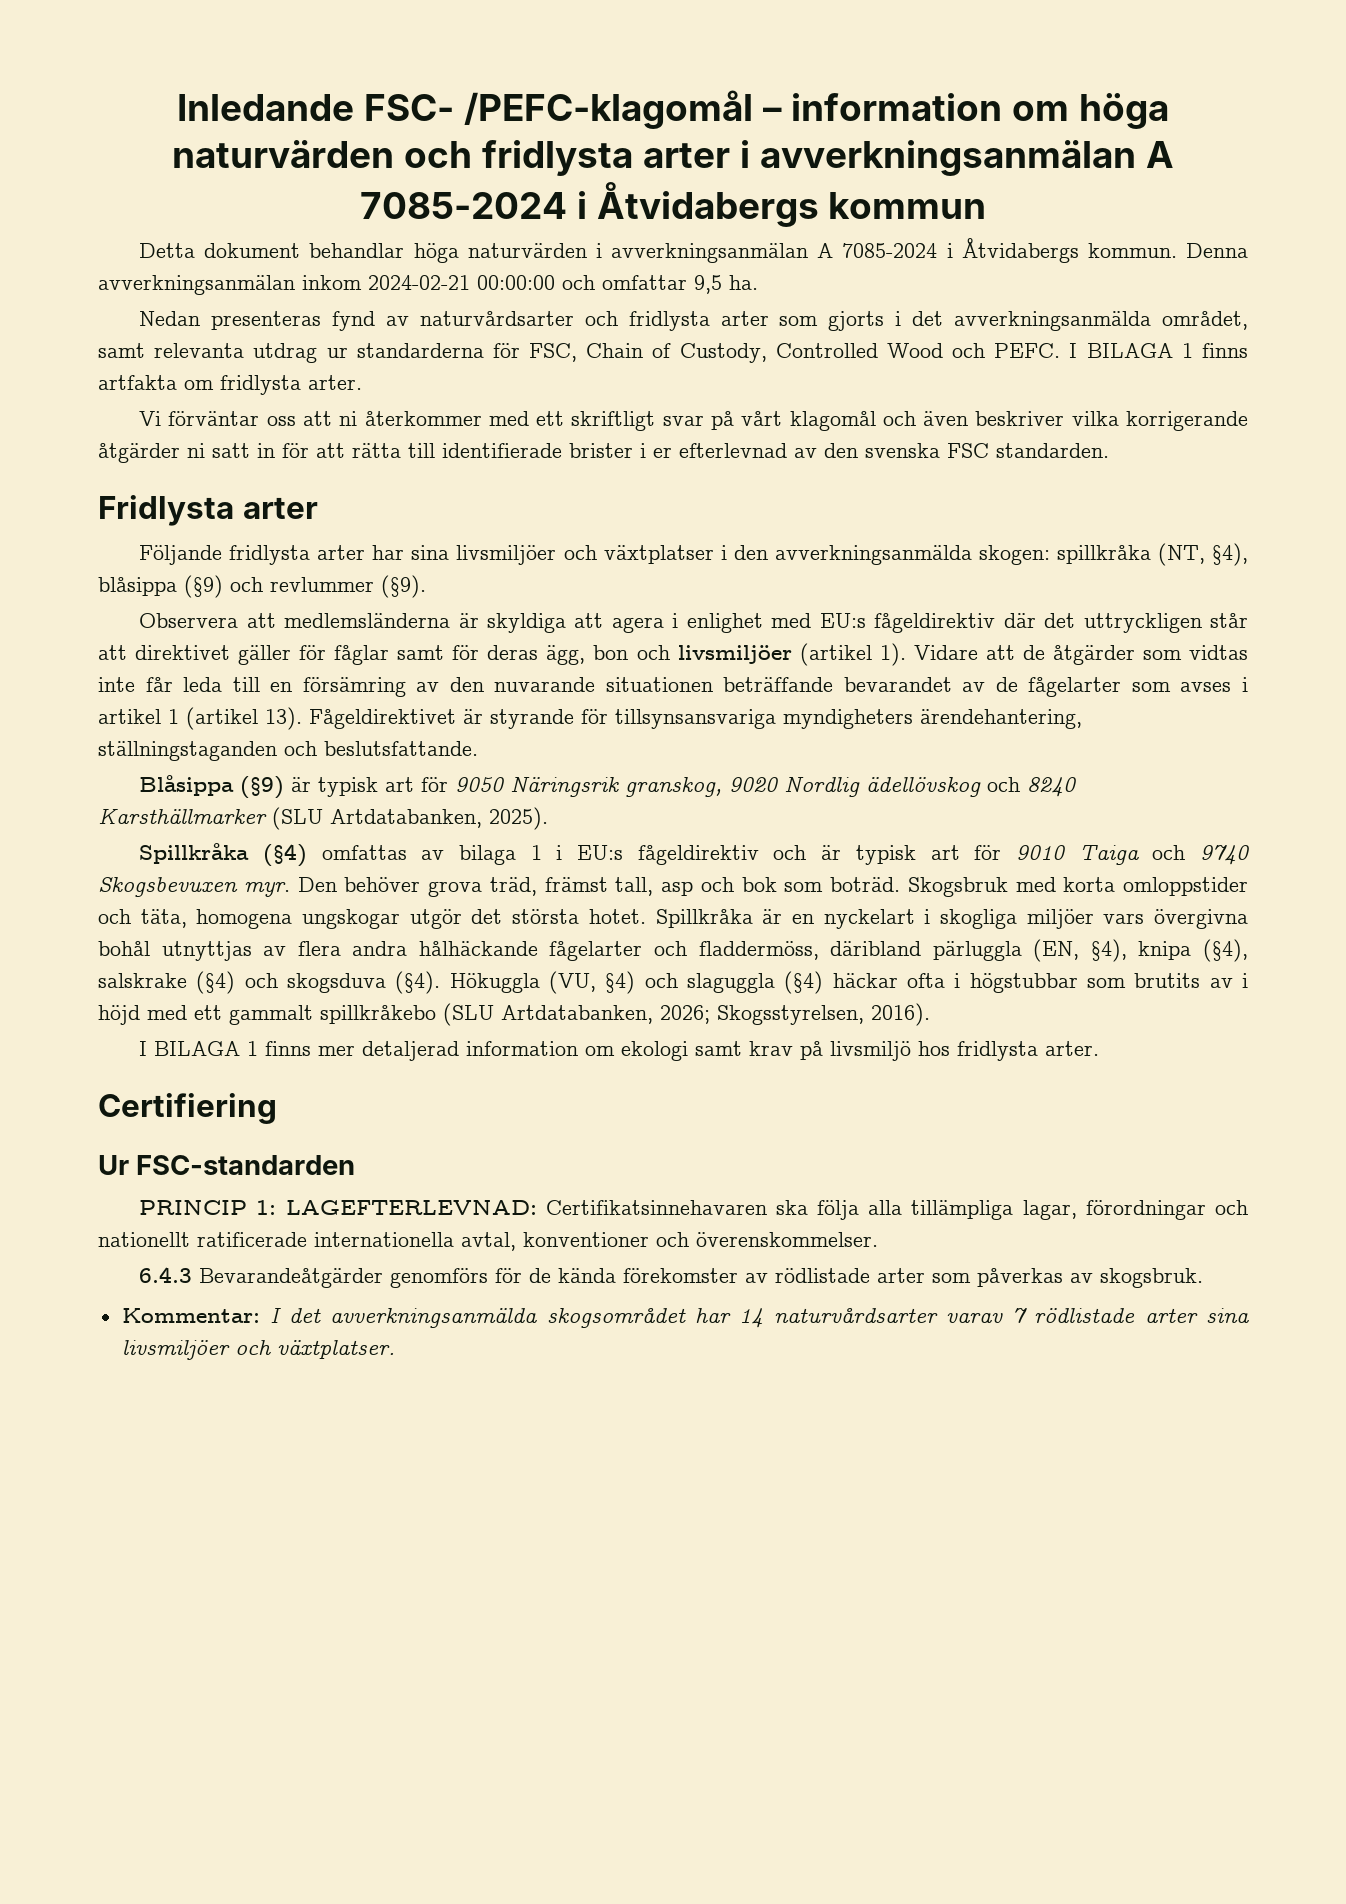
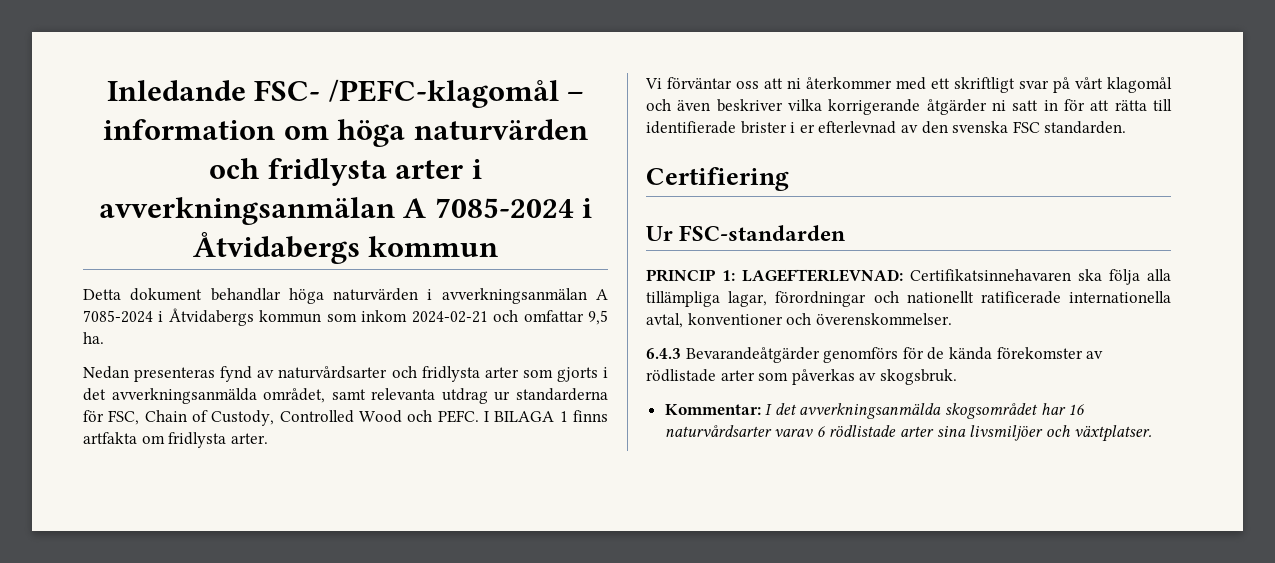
[1087,243,1248,258] [98,275,295,295] kommun. Denna avverkningsanmälan -> [259,310,357,323] kommun som
[477,275,555,290] 00:00:00 -> (488, 317) none
[98,495,318,526] [139,543,1248,566] [98,575,426,598] [139,613,1249,633] [98,643,1248,666] [98,677,1248,697] [98,707,1082,730] [98,741,478,761] [139,775,1077,799] [98,807,548,830] [139,843,1249,867] [98,877,1248,897] [98,909,1248,929] [98,939,1248,962] [98,971,1248,994] [98,1003,930,1026] [139,1041,1100,1061] // Fridlysta arter // Följande fridlysta arter har sina livsmiljöer och växtplatser i den avverkningsanmälda skogen: spillkråka (NT, §4), blåsippa (§9) och revlummer (§9). // Observera att medlemsländerna är skyldiga att agera i enlighet med EU:s fågeldirektiv där det uttryckligen står att direktivet gäller för fåglar samt för deras ägg, bon och livsmiljöer (artikel 1). Vidare att de åtgärder som vidtas inte får leda till en försämring av den nuvarande situationen beträffande bevarandet av de fågelarter som avses i artikel 1 (artikel 13). Fågeldirektivet är styrande för tillsynsansvariga myndigheters ärendehantering, ställningstaganden och beslutsfattande. // Blåsippa (§9) är typisk art för 9050 Näringsrik granskog, 9020 Nordlig ädellövskog och 8240 Karsthällmarker (SLU Artdatabanken, 2025). // Spillkråka (§4) omfattas av bilaga 1 i EU:s fågeldirektiv och är typisk art för 9010 Taiga och 9740 Skogsbevuxen myr. Den behöver grova träd, främst tall, asp och bok som boträd. Skogsbruk med korta omloppstider och täta, homogena ungskogar utgör det största hotet. Spillkråka är en nyckelart i skogliga miljöer vars övergivna bohål utnyttjas av flera andra hålhäckande fågelarter och fladdermöss, däribland pärluggla (EN, §4), knipa (§4), salskrake (§4) och skogsduva (§4). Hökuggla (VU, §4) och slaguggla (§4) häckar ofta i högstubbar som brutits av i höjd med ett gammalt spillkråkebo (SLU Artdatabanken, 2026; Skogsstyrelsen, 2016). // I BILAGA 1 finns mer detaljerad information om ekologi samt krav på livsmiljö hos fridlysta arter. -> (1127, 127) none
[739,1308,764,1328] 14 -> [1068,404,1086,415] 16
[1012,1308,1028,1323] 7 -> [816,426,826,437] 6

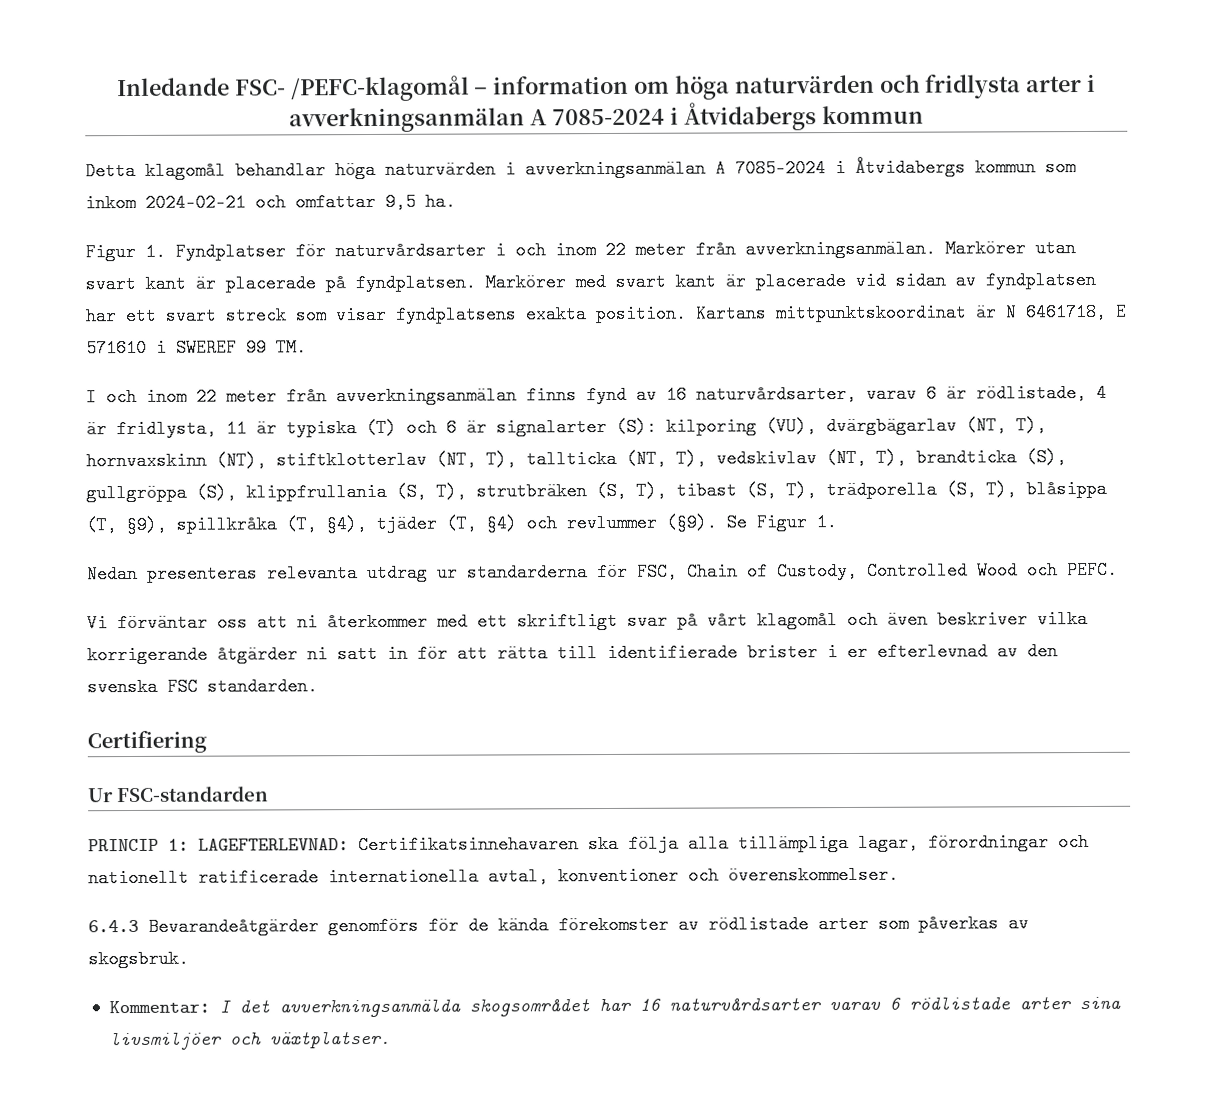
[130,288,203,301] dokument -> [145,161,226,180] klagomål
[83,366,609,382] [83,388,366,404] Nedan presenteras fynd av naturvårdsarter och fridlysta arter som gjorts i det avverkningsanmälda området, samt -> [85,239,1076,262] [85,270,1096,294] [85,302,1127,326] [86,338,307,358] [86,383,1107,407] [86,416,1047,439] [86,448,1067,471] [86,479,1107,503] [86,513,837,535] [87,564,258,584] Figur 1. Fyndplatser för naturvårdsarter i och inom 22 meter från avverkningsanmälan. Markörer utan svart kant är placerade på fyndplatsen. Markörer med svart kant är placerade vid sidan av fyndplatsen har ett svart streck som visar fyndplatsens exakta position. Kartans mittpunktskoordinat är N 6461718, E 571610 i SWEREF 99 TM. // I och inom 22 meter från avverkningsanmälan finns fynd av 16 naturvårdsarter, varav 6 är rödlistade, 4 är fridlysta, 11 är typiska (T) och 6 är signalarter (S): kilporing (VU), dvärgbägarlav (NT, T), hornvaxskinn (NT), stiftklotterlav (NT, T), tallticka (NT, T), vedskivlav (NT, T), brandticka (S), gullgröppa (S), klippfrullania (S, T), strutbräken (S, T), tibast (S, T), trädporella (S, T), blåsippa (T, §9), spillkråka (T, §4), tjäder (T, §4) och revlummer (§9). Se Figur 1. // Nedan presenteras
[483,410,608,422] [83,432,268,448] I BILAGA 1 finns artfakta om fridlysta arter. -> (1118, 570) none

